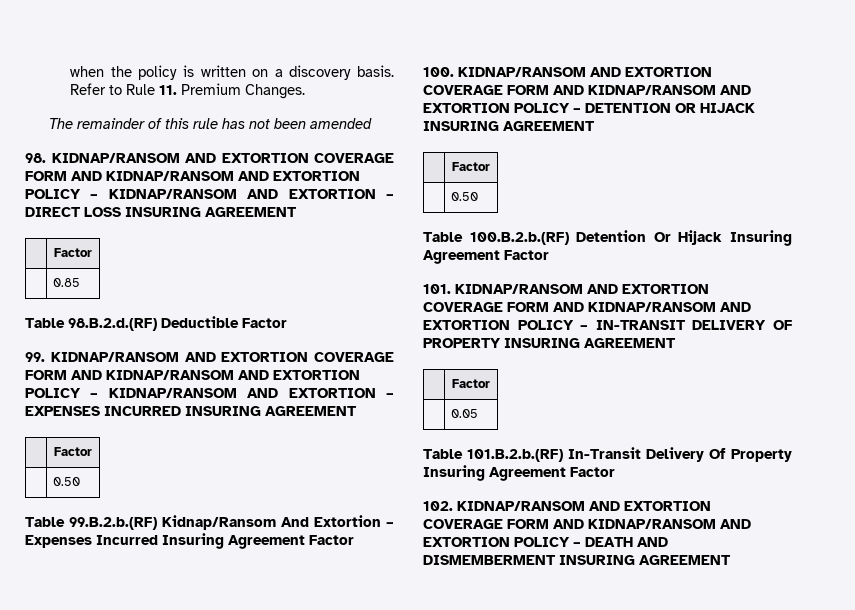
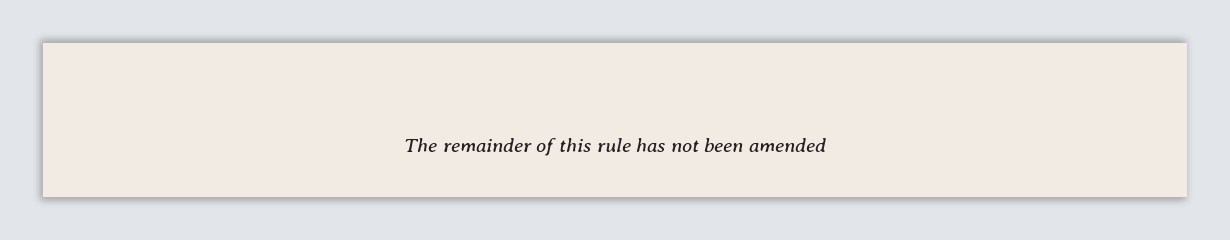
[70,65,394,80] [70,83,306,99] when the policy is written on a discovery basis. Refer to Rule 11. Premium Changes. // -> (404, 145) none
[25,153,394,163] [25,171,360,181] [25,189,394,199] [25,207,297,217] [54,248,92,257] [52,278,80,287] [25,316,287,331] [25,352,394,362] [25,370,360,380] [25,388,394,398] [25,406,357,416] [54,447,92,456] [52,477,80,486] [25,515,394,530] [25,533,354,549] [423,67,712,77] [423,85,751,95] [423,103,755,113] [423,121,595,131] [452,162,490,171] [450,192,478,201] [423,230,792,246] [423,250,549,264] [423,284,709,294] [423,302,751,312] [423,320,792,330] [423,338,676,348] [452,379,490,388] [450,409,478,418] [423,447,792,462] [423,465,615,481] [423,501,711,511] [423,519,751,529] [423,537,668,547] [423,555,731,565] // 98. KIDNAP/RANSOM AND EXTORTION COVERAGE FORM AND KIDNAP/RANSOM AND EXTORTION POLICY – KIDNAP/RANSOM AND EXTORTION – DIRECT LOSS INSURING AGREEMENT // | Factor // | 0.85 // Table 98.B.2.d.(RF) Deductible Factor // 99. KIDNAP/RANSOM AND EXTORTION COVERAGE FORM AND KIDNAP/RANSOM AND EXTORTION POLICY – KIDNAP/RANSOM AND EXTORTION – EXPENSES INCURRED INSURING AGREEMENT // | Factor // | 0.50 // Table 99.B.2.b.(RF) Kidnap/Ransom And Extortion – Expenses Incurred Insuring Agreement Factor // 100. KIDNAP/RANSOM AND EXTORTION COVERAGE FORM AND KIDNAP/RANSOM AND EXTORTION POLICY – DETENTION OR HIJACK INSURING AGREEMENT // | Factor // | 0.50 // Table 100.B.2.b.(RF) Detention Or Hijack Insuring Agreement Factor // 101. KIDNAP/RANSOM AND EXTORTION COVERAGE FORM AND KIDNAP/RANSOM AND EXTORTION POLICY – IN-TRANSIT DELIVERY OF PROPERTY INSURING AGREEMENT // | Factor // | 0.05 // Table 101.B.2.b.(RF) In-Transit Delivery Of Property Insuring Agreement Factor // 102. KIDNAP/RANSOM AND EXTORTION COVERAGE FORM AND KIDNAP/RANSOM AND EXTORTION POLICY – DEATH AND DISMEMBERMENT INSURING AGREEMENT -> (826, 145) none

